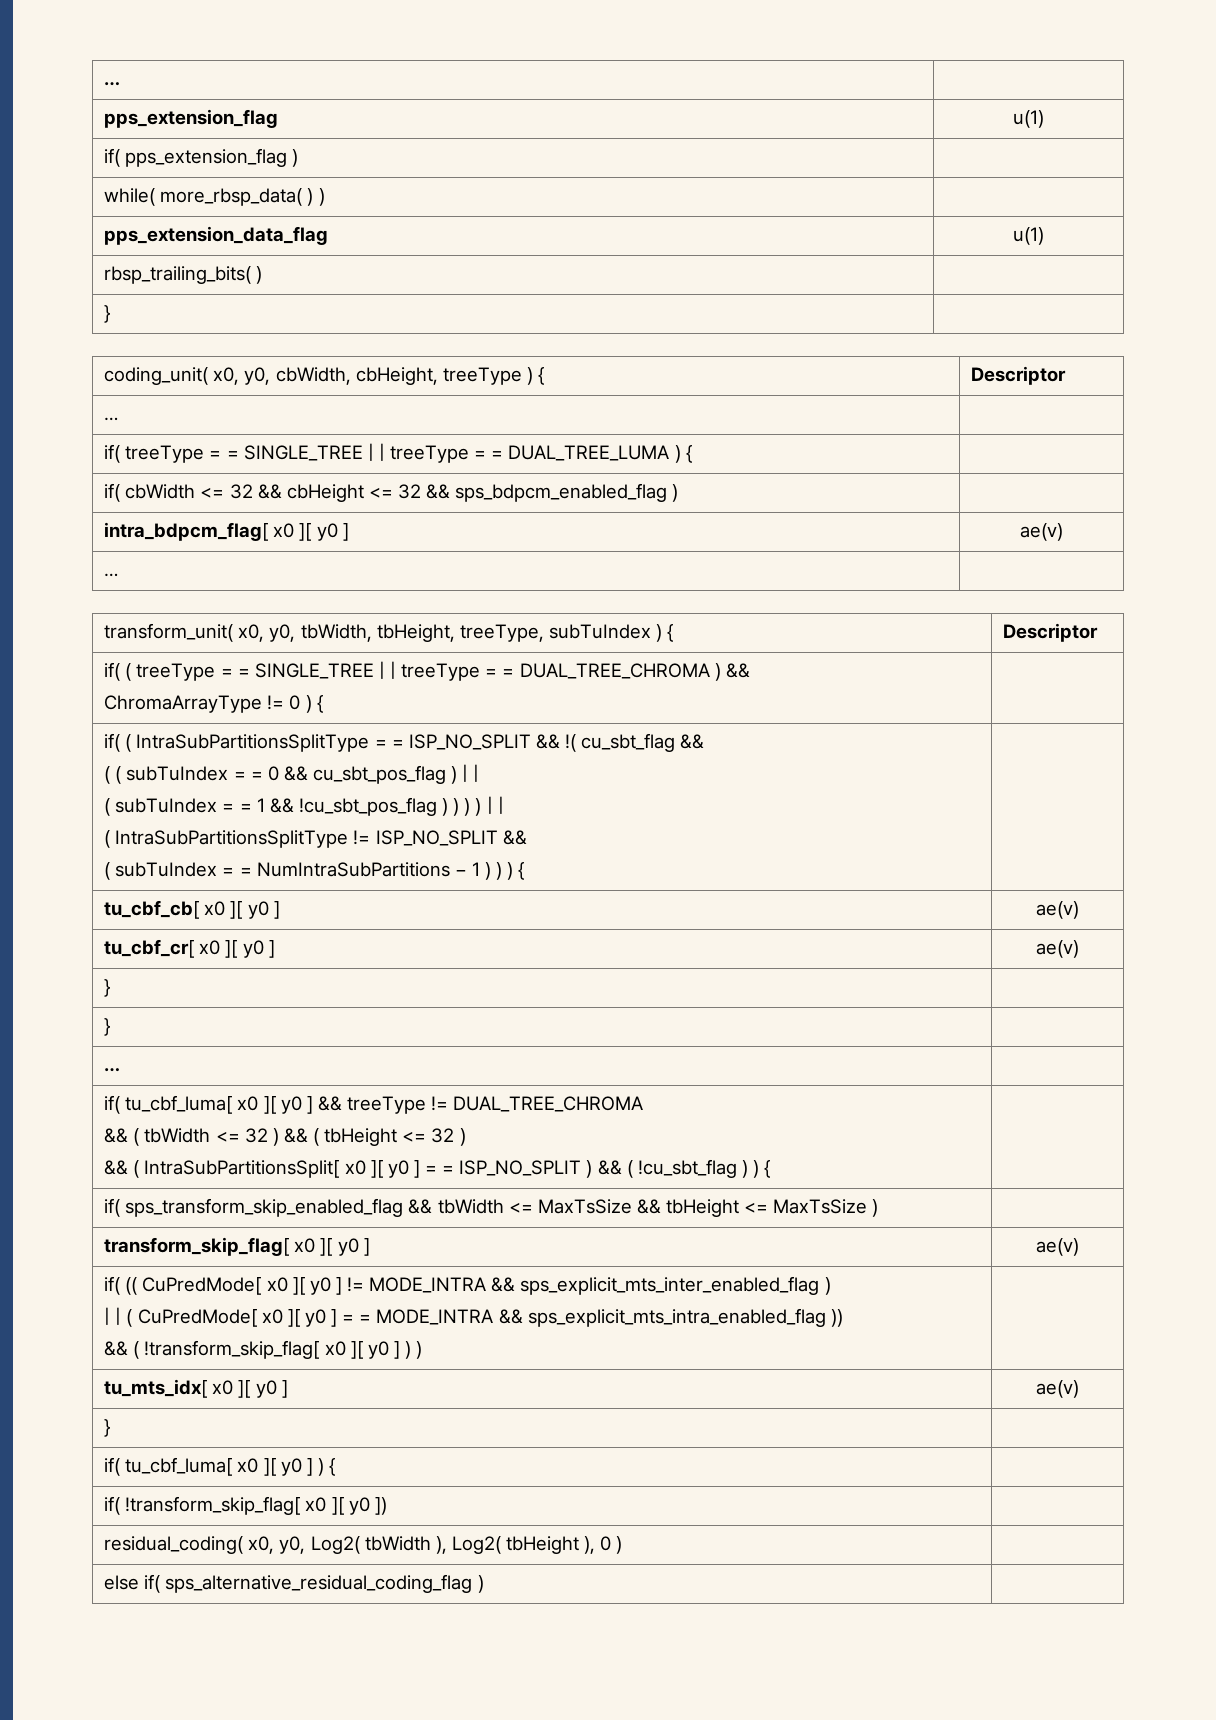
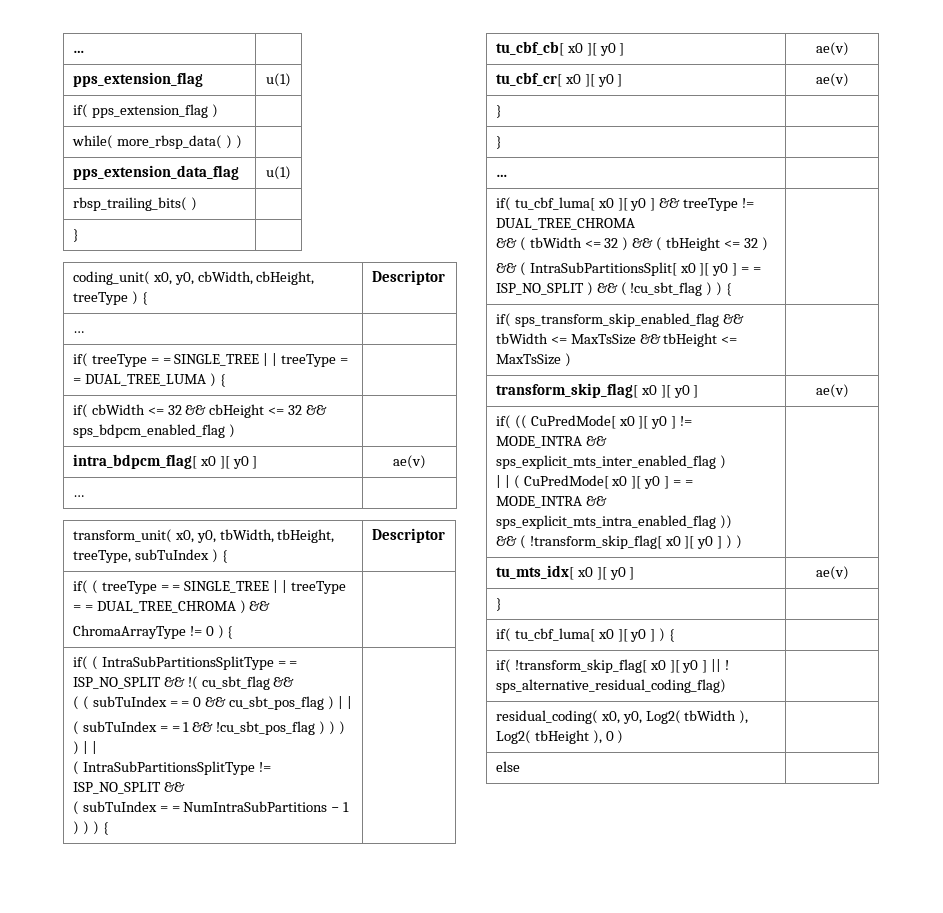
[374,1497,387,1515] ]) -> [702,659,730,673] [495,679,726,693] ] || ! sps_alternative_residual_coding_flag)
[144,1574,484,1593] if( sps_alternative_residual_coding_flag ) -> (520, 766) none

